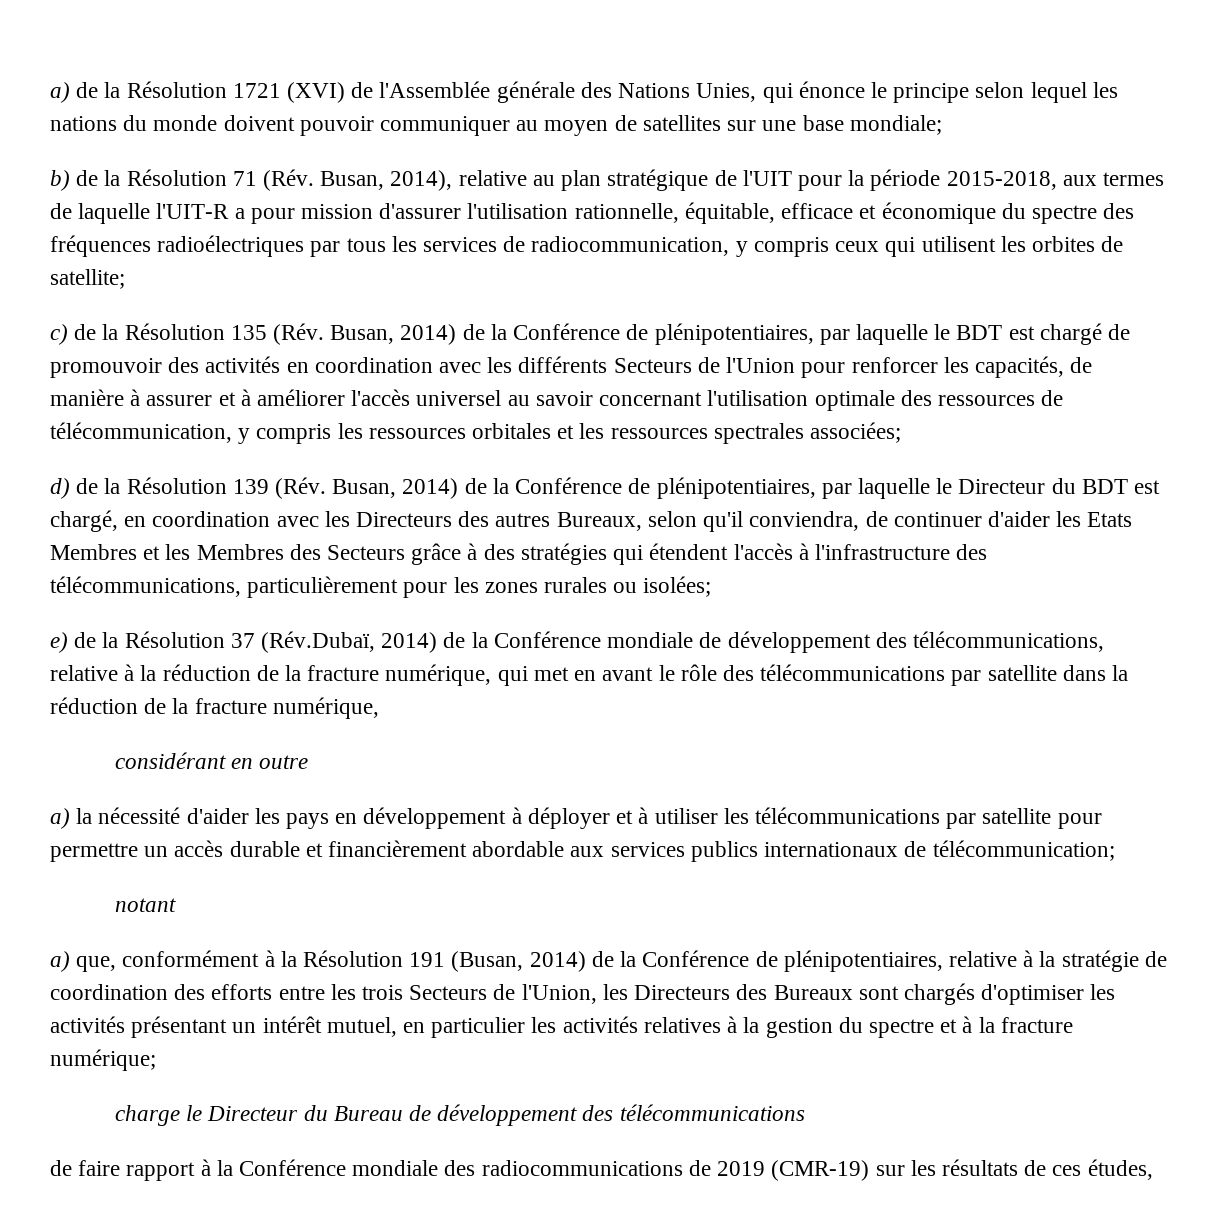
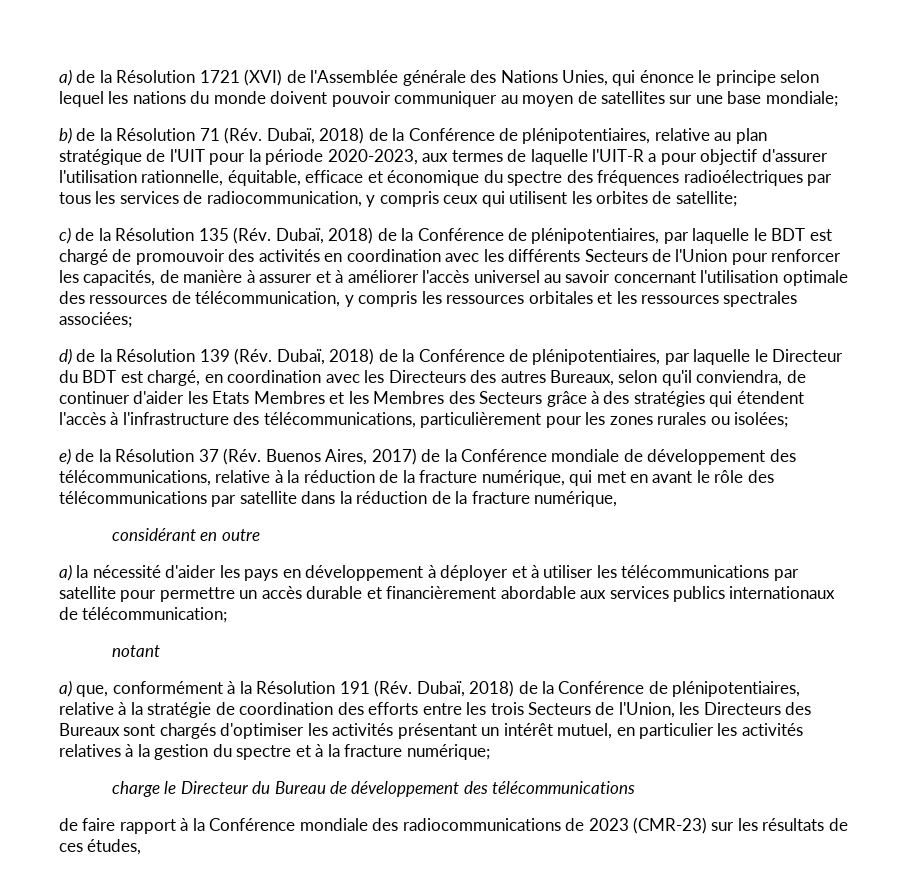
[320,170,453,191] Busan, 2014), -> [266,127,651,144] Dubaï, 2018) de la Conférence de plénipotentiaires,
[946,171,1057,190] 2015-2018, -> [327,149,418,165] 2020-2023,
[301,204,374,219] mission -> [700,149,758,165] objectif
[330,324,457,345] Busan, 2014) -> [275,227,374,244] Dubaï, 2018)
[332,478,459,499] Busan, 2014) -> [276,348,375,365] Dubaï, 2018)
[261,631,438,653] (Rév.Dubaï, 2014) -> [223,448,417,465] (Rév. Buenos Aires, 2017)
[451,951,586,972] (Busan, 2014) -> [374,680,515,697] (Rév. Dubaï, 2018)
[717,1160,870,1181] 2019 (CMR-19) -> [588,817,708,834] 2023 (CMR-23)

